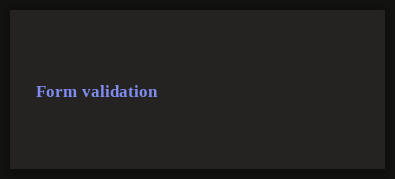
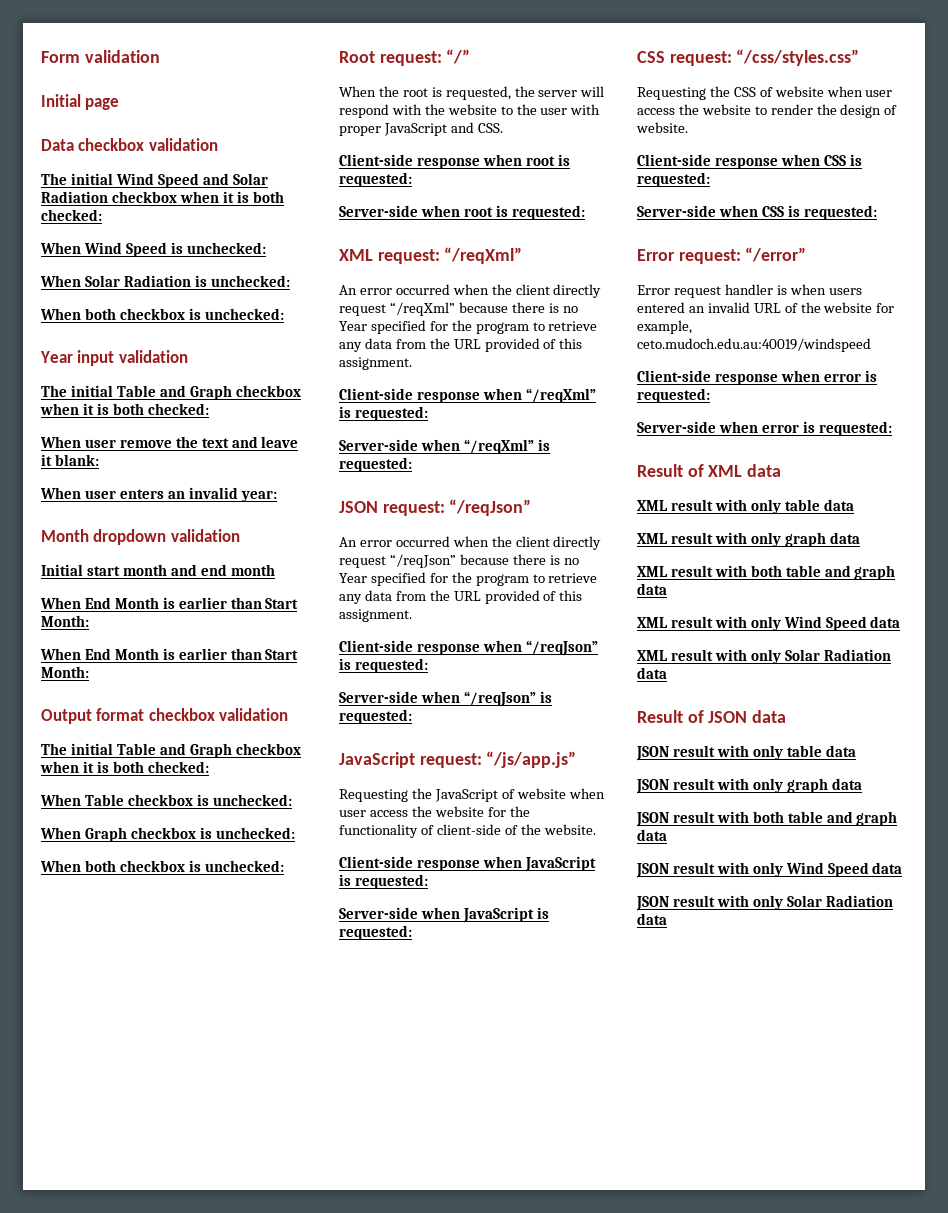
(158, 91) none -> [41,94,120,110] [41,138,218,151] [41,173,268,188] [41,191,284,203] [41,209,102,221] [40,242,266,257] [40,275,290,287] [40,308,284,320] [40,350,188,366] [41,385,301,400] [40,403,209,415] [40,436,299,448] [41,454,99,466] [40,487,277,502] [41,529,240,545] [41,564,275,576] [40,597,299,609] [41,615,89,627] [40,648,299,660] [41,666,89,678] [41,708,289,724] [41,743,301,758] [40,761,209,773] [40,794,292,806] [40,827,295,842] [40,860,284,872] [339,49,471,66] [339,86,605,100] [339,104,601,118] [339,122,503,136] [339,154,570,169] [339,172,412,187] [339,205,585,220] [339,247,523,264] [339,284,602,298] [339,302,578,316] [339,320,598,334] [339,338,583,352] [339,357,412,370] [339,388,596,403] [339,406,428,421] [339,439,550,454] [339,457,412,472] [339,499,532,516] [339,536,602,550] [339,554,579,568] [339,572,598,586] [339,590,583,604] [339,609,412,622] [339,640,598,656] [339,658,428,673] [339,691,552,707] [339,709,412,724] [339,751,577,768] [339,788,605,802] [339,806,530,817] [339,824,596,838] [339,856,596,872] [339,874,428,889] [339,907,549,923] [339,925,412,940] [637,49,860,66] [637,86,893,100] [637,104,898,118] [636,122,688,133] [637,154,862,169] [637,172,710,187] [637,205,877,220] [637,247,807,264] [637,284,862,298] [637,302,895,313] [637,320,692,334] [637,338,871,352] [637,370,877,385] [637,388,710,403] [637,421,892,436] [637,464,782,477] [637,499,854,514] [637,532,860,547] [637,565,896,580] [637,583,667,595] [637,616,901,631] [637,649,891,664] [637,667,667,679] [637,710,787,723] [636,745,856,761] [636,778,862,794] [636,811,898,827] [637,829,667,841] [636,862,903,878] [636,895,893,911] [637,913,667,925] // Initial page // Data checkbox validation // The initial Wind Speed and Solar Radiation checkbox when it is both checked: // When Wind Speed is unchecked: // When Solar Radiation is unchecked: // When both checkbox is unchecked: // Year input validation // The initial Table and Graph checkbox when it is both checked: // When user remove the text and leave it blank: // When user enters an invalid year: // Month dropdown validation // Initial start month and end month // When End Month is earlier than Start Month: // When End Month is earlier than Start Month: // Output format checkbox validation // The initial Table and Graph checkbox when it is both checked: // When Table checkbox is unchecked: // When Graph checkbox is unchecked: // When both checkbox is unchecked: // Root request: “/” // When the root is requested, the server will respond with the website to the user with proper JavaScript and CSS. // Client-side response when root is requested: // Server-side when root is requested: // XML request: “/reqXml” // An error occurred when the client directly request “/reqXml” because there is no Year specified for the program to retrieve any data from the URL provided of this assignment. // Client-side response when “/reqXml” is requested: // Server-side when “/reqXml” is requested: // JSON request: “/reqJson” // An error occurred when the client directly request “/reqJson” because there is no Year specified for the program to retrieve any data from the URL provided of this assignment. // Client-side response when “/reqJson” is requested: // Server-side when “/reqJson” is requested: // JavaScript request: “/js/app.js” // Requesting the JavaScript of website when user access the website for the functionality of client-side of the website. // Client-side response when JavaScript is requested: // Server-side when JavaScript is requested: // CSS request: “/css/styles.css” // Requesting the CSS of website when user access the website to render the design of website. // Client-side response when CSS is requested: // Server-side when CSS is requested: // Error request: “/error” // Error request handler is when users entered an invalid URL of the website for example, ceto.mudoch.edu.au:40019/windspeed // Client-side response when error is requested: // Server-side when error is requested: // Result of XML data // XML result with only table data // XML result with only graph data // XML result with both table and graph data // XML result with only Wind Speed data // XML result with only Solar Radiation data // Result of JSON data // JSON result with only table data // JSON result with only graph data // JSON result with both table and graph data // JSON result with only Wind Speed data // JSON result with only Solar Radiation data

